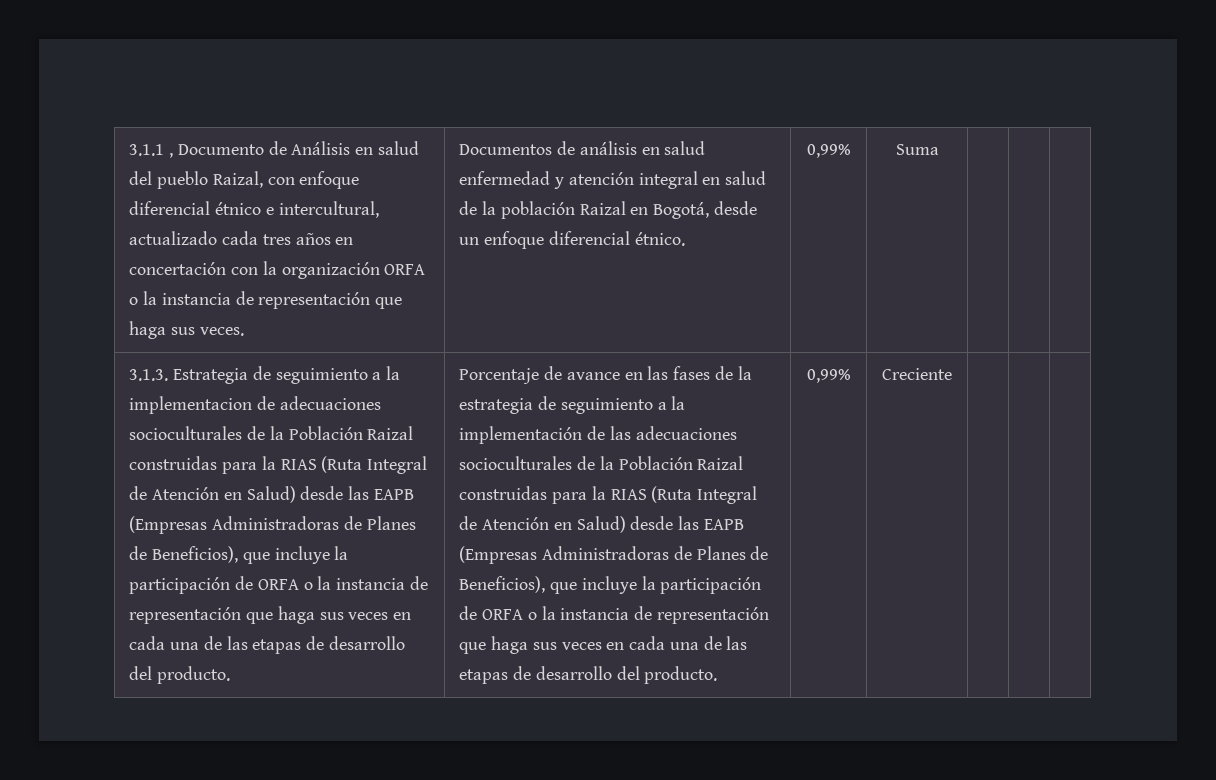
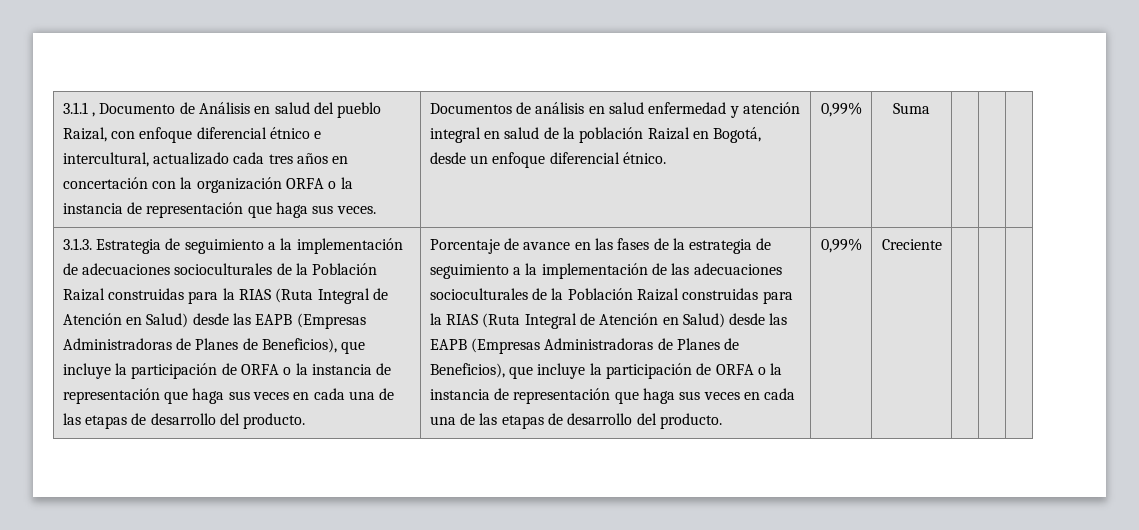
[129,396,253,414] implementacion -> [296,238,403,254] implementación

